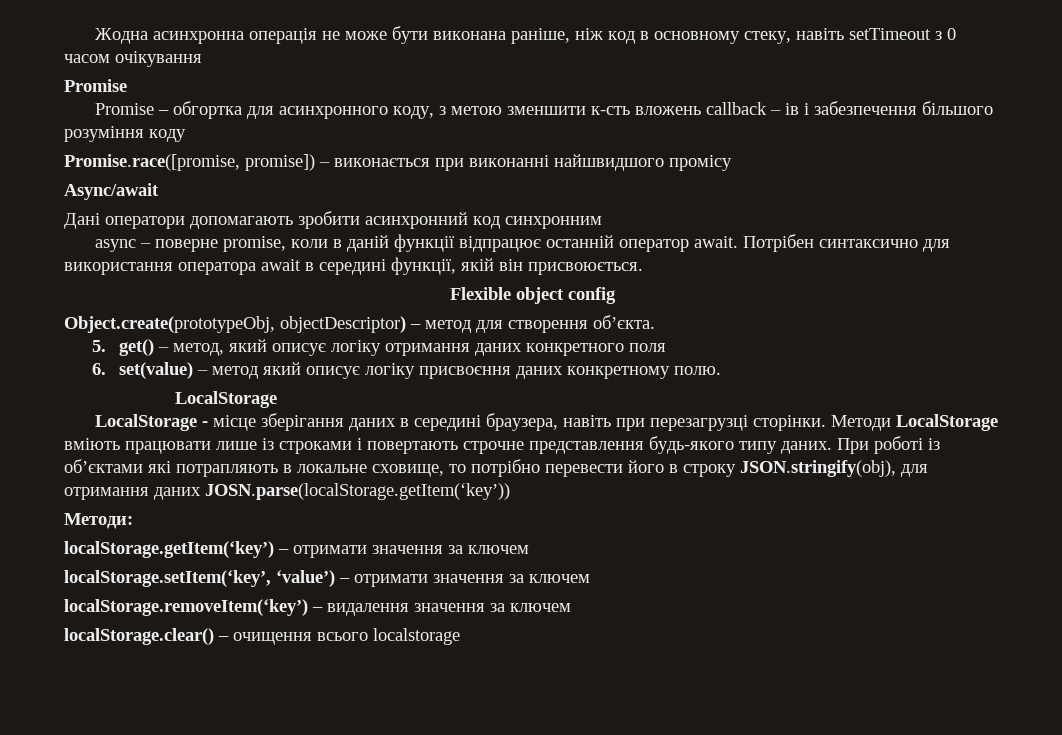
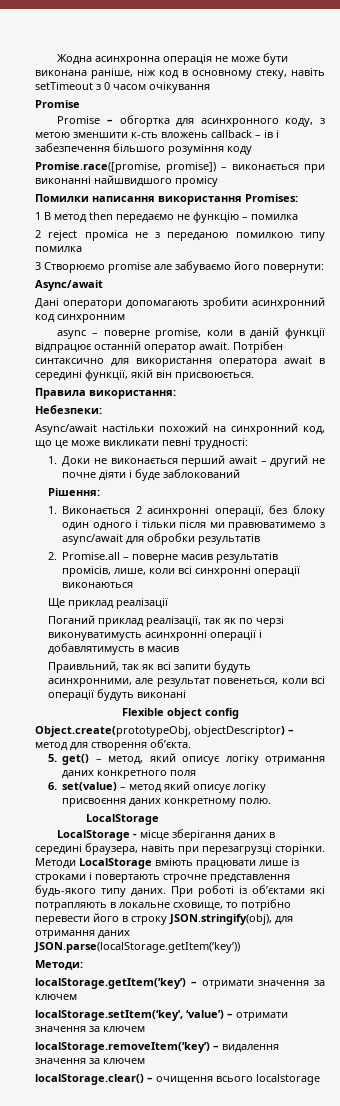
(732, 163) none -> [35,194,298,205] [35,212,298,223] [35,230,325,241] [35,246,82,252] [35,261,324,273] // Помилки написання використання Promises: // 1 В метод then передаємо не функцію – помилка // 2 reject проміса не з переданою помилкою типу помилка // 3 Створюємо promise але забуваємо його повернути:
(643, 268) none -> [35,388,176,399] [35,405,102,414] [35,423,325,435] [35,438,248,449] [47,455,325,467] [62,469,241,481] [47,488,100,496] [47,505,325,517] [62,520,325,531] [62,533,261,545] [47,552,279,563] [62,566,301,577] [62,582,134,588] [47,598,168,609] [47,615,284,627] [47,630,262,641] [47,643,179,655] [47,661,251,673] [47,676,325,687] [47,689,186,701] // Правила використання: // Небезпеки: // Async/await настільки похожий на синхронний код, що це може викликати певні трудності: // 1. Доки не виконається перший await – другий не почне діяти і буде заблокований // Рішення: // 1. Виконається 2 асинхронні операції, без блоку один одного і тільки після ми правюватимемо з async/await для обробки результатів // 2. Promise.all – поверне масив результатів промісів, лише, коли всі синхронні операції виконаються // Ще приклад реалізації // Поганий приклад реалізації, так як по черзі виконуватимусть асинхронні операції і добавлятимусть в масив // Праивльний, так як всі запити будуть асинхронними, але результат повенеться, коли всі операції будуть виконані
[205,483,510,500] JOSN.parse(localStorage.getItem(‘key’)) -> [34,942,240,953] JSON.parse(localStorage.getItem(‘key’))

